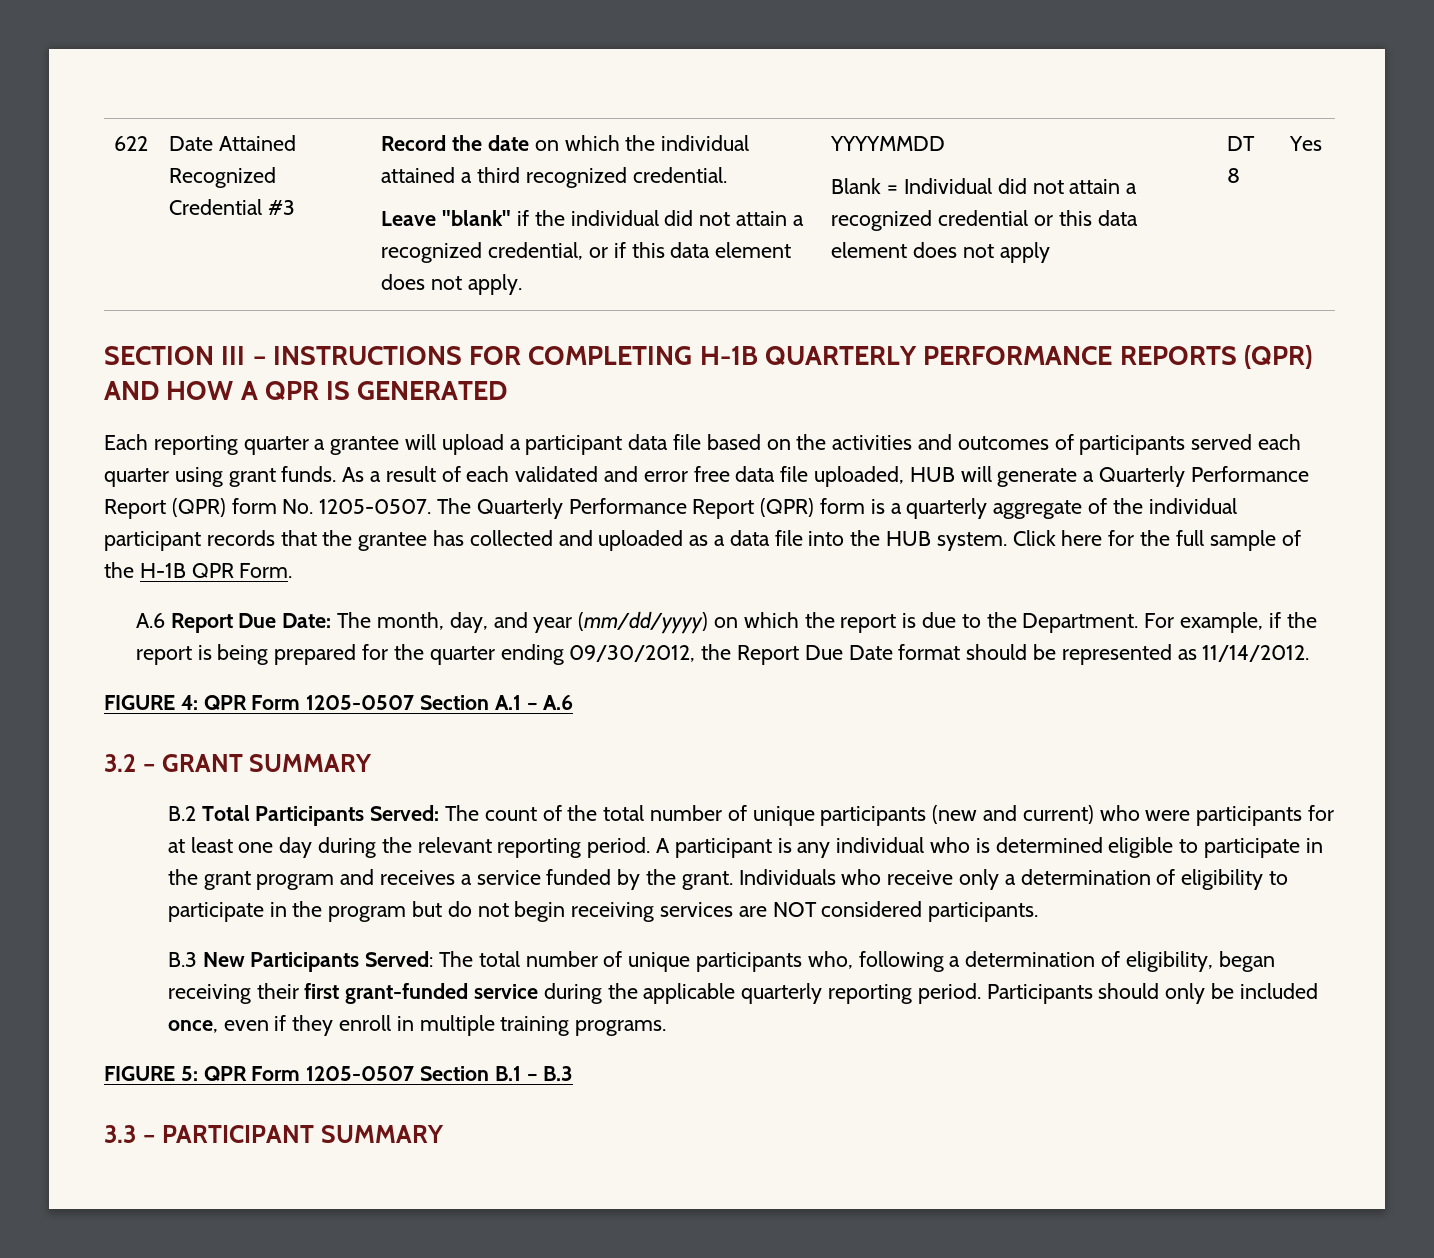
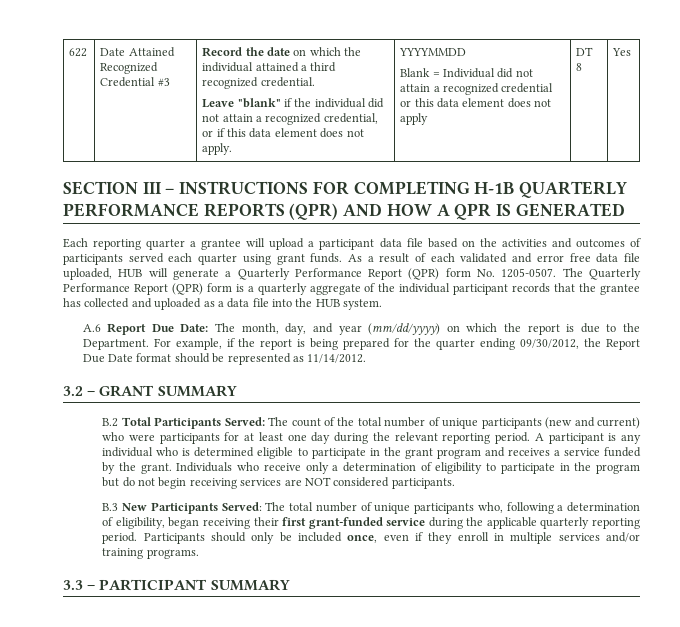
[1012,530,1301,551] [104,562,293,578] Click here for the full sample of the H-1B QPR Form. -> (383, 304) none
[104,695,574,710] // FIGURE 4: QPR Form 1205-0507 Section A.1 – A.6 -> (367, 358) none
(495, 1025) none -> [558,532,640,542] services and/or
[104,1066,574,1081] // FIGURE 5: QPR Form 1205-0507 Section B.1 – B.3 -> (199, 554) none

